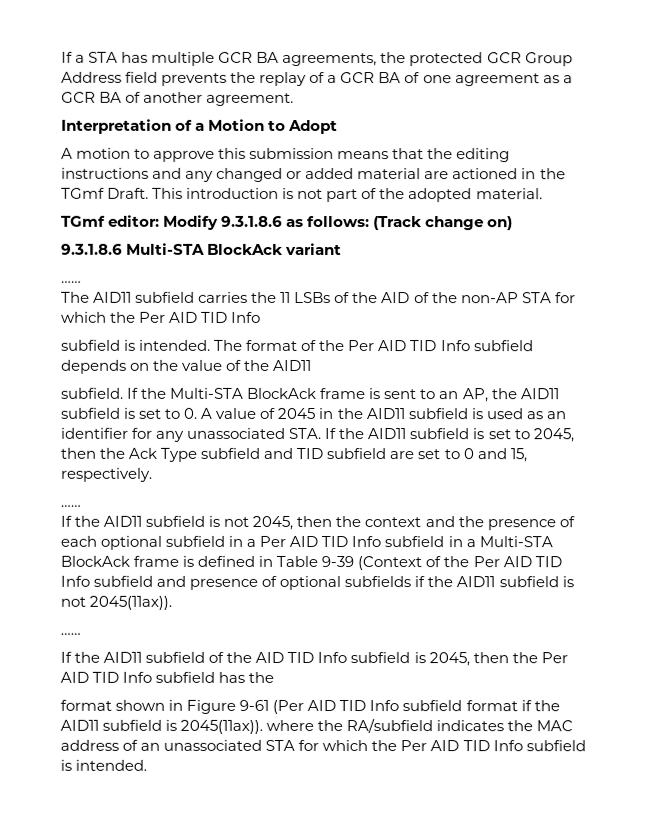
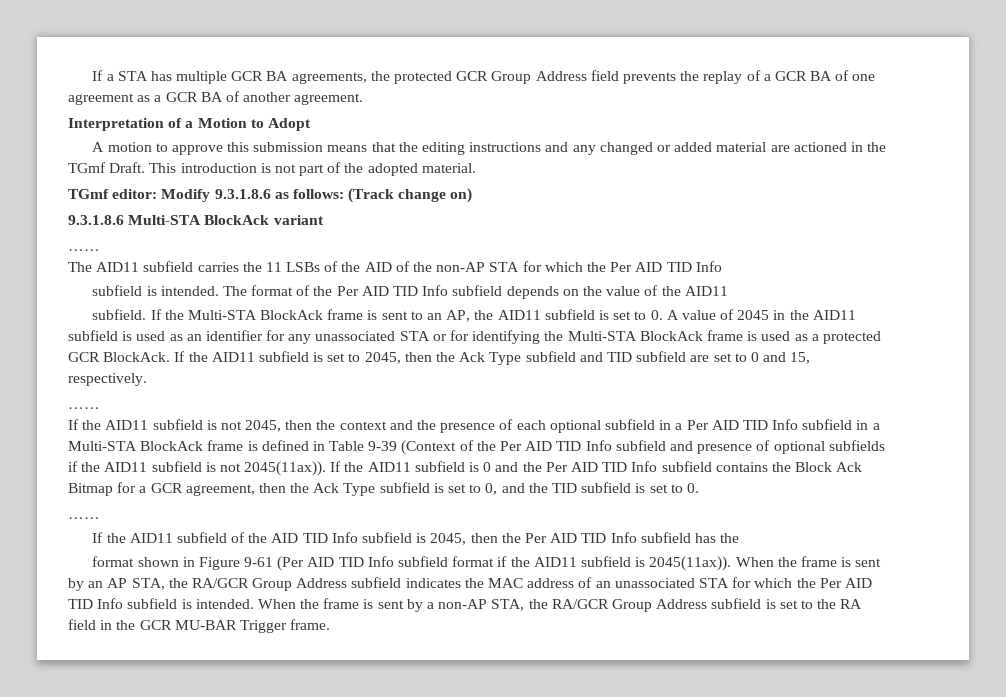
[288,427,322,439] STA. -> [399,330,881,344] [68,352,171,362] STA or for identifying the Multi-STA BlockAck frame is used as a protected GCR BlockAck.
(173, 602) none -> [330,461,863,472] [68,482,699,496] If the AID11 subfield is 0 and the Per AID TID Info subfield contains the Block Ack Bitmap for a GCR agreement, then the Ack Type subfield is set to 0, and the TID subfield is set to 0.
[266,718,434,734] where the RA/subfield -> [735,556,882,567] [68,577,402,591] When the frame is sent by an AP STA, the RA/GCR Group Address subfield
(148, 765) none -> [257,598,863,612] [68,619,331,633] When the frame is sent by a non-AP STA, the RA/GCR Group Address subfield is set to the RA field in the GCR MU-BAR Trigger frame.

